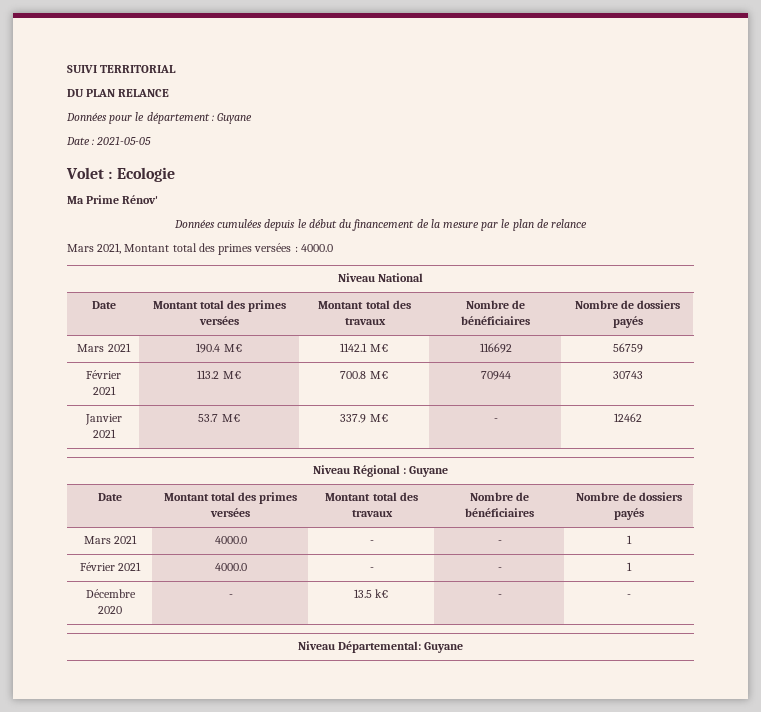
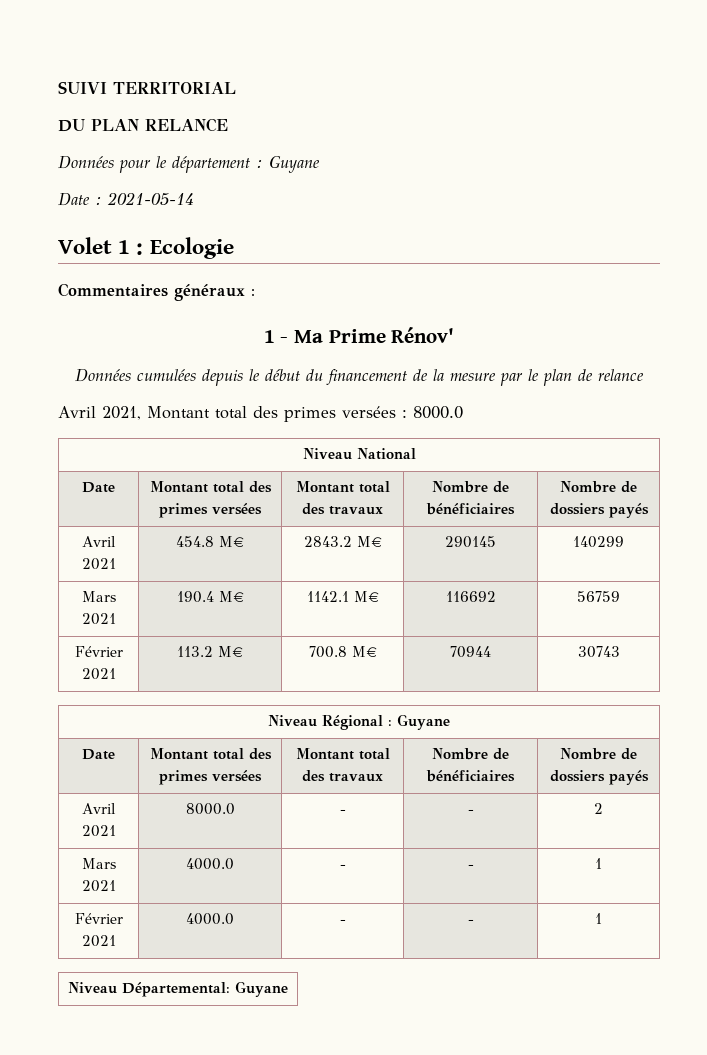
[96,136,152,145] 2021-05-05 -> [107,192,194,206] 2021-05-14
(104, 173) none -> [118,240,131,254] 1
(175, 174) none -> [58,283,255,301] [263,330,289,343] Commentaires généraux : // 1 -
[67,244,94,252] Mars -> [58,406,96,418] Avril
[300,244,333,252] 4000.0 -> [412,406,463,419] 8000.0
(643, 322) none -> [82,536,117,547] [81,558,116,570] [176,536,244,547] [303,536,382,547] [445,536,496,548] [573,536,624,548] // Avril 2021 | 454.8 M€ | 2843.2 M€ | 290145 | 140299
[84,414,122,425] [92,429,116,438] [198,414,241,422] [340,414,389,423] [493,418,498,422] [613,413,642,422] // Janvier 2021 | 53.7 M€ | 337.9 M€ | - | 12462 -> (620, 652) none
(644, 514) none -> [82,803,117,814] [81,825,116,837] [185,803,235,815] [339,809,346,814] [467,809,474,814] [594,803,603,814] // Avril 2021 | 8000.0 | - | - | 2
[85,589,136,598] [98,606,122,614] [228,594,233,598] [353,589,390,598] [497,594,502,598] [627,594,631,598] // Décembre 2020 | - | 13.5 k€ | - | - -> (602, 918) none

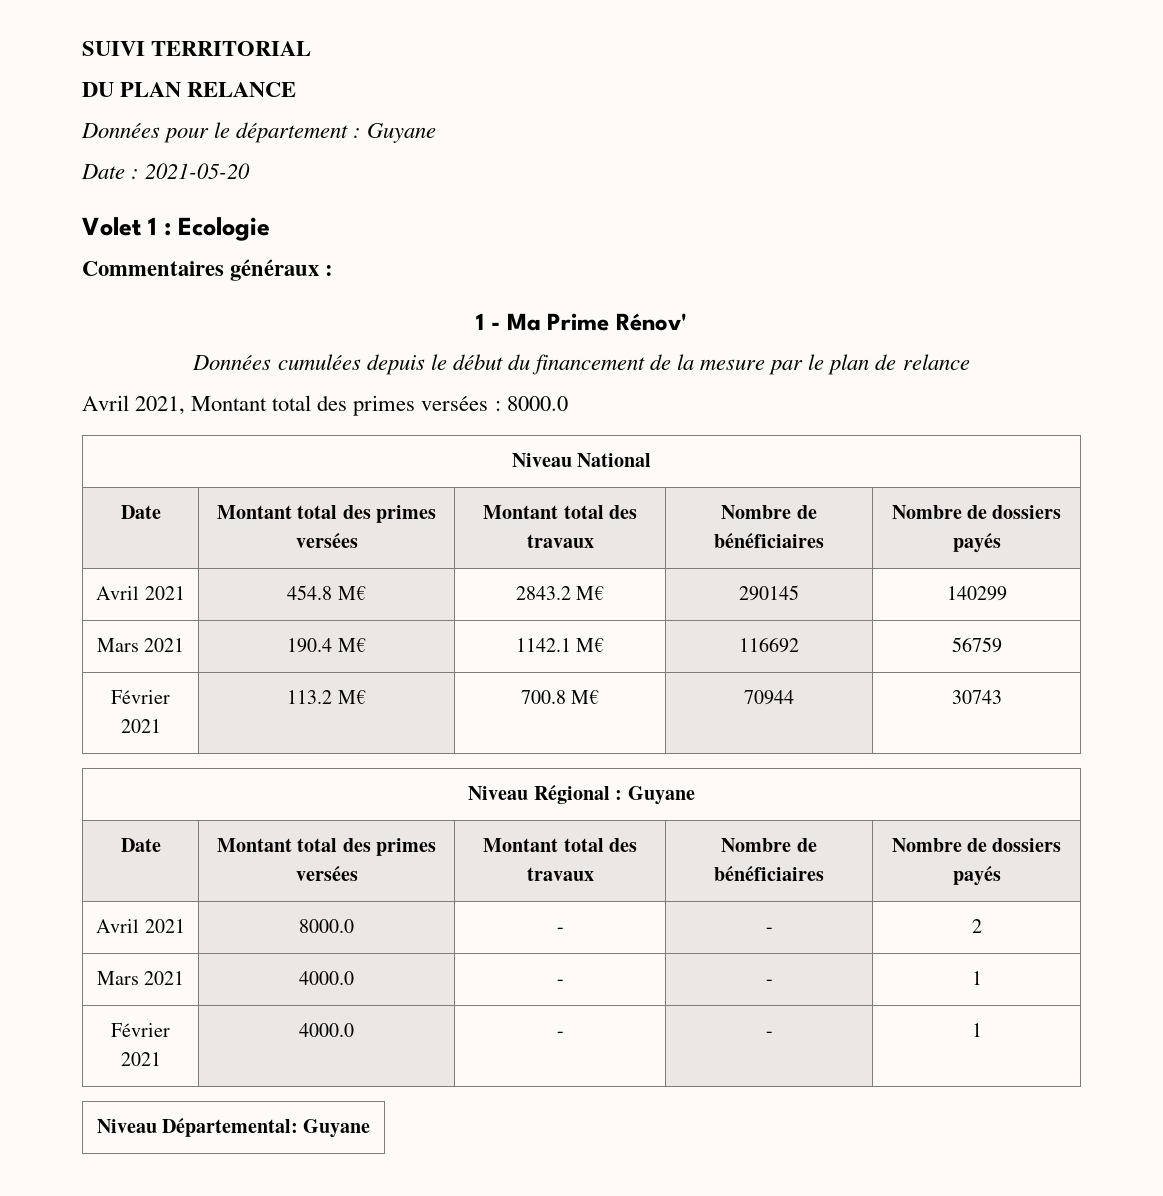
[107,192,194,206] 2021-05-14 -> [145,163,251,179] 2021-05-20

